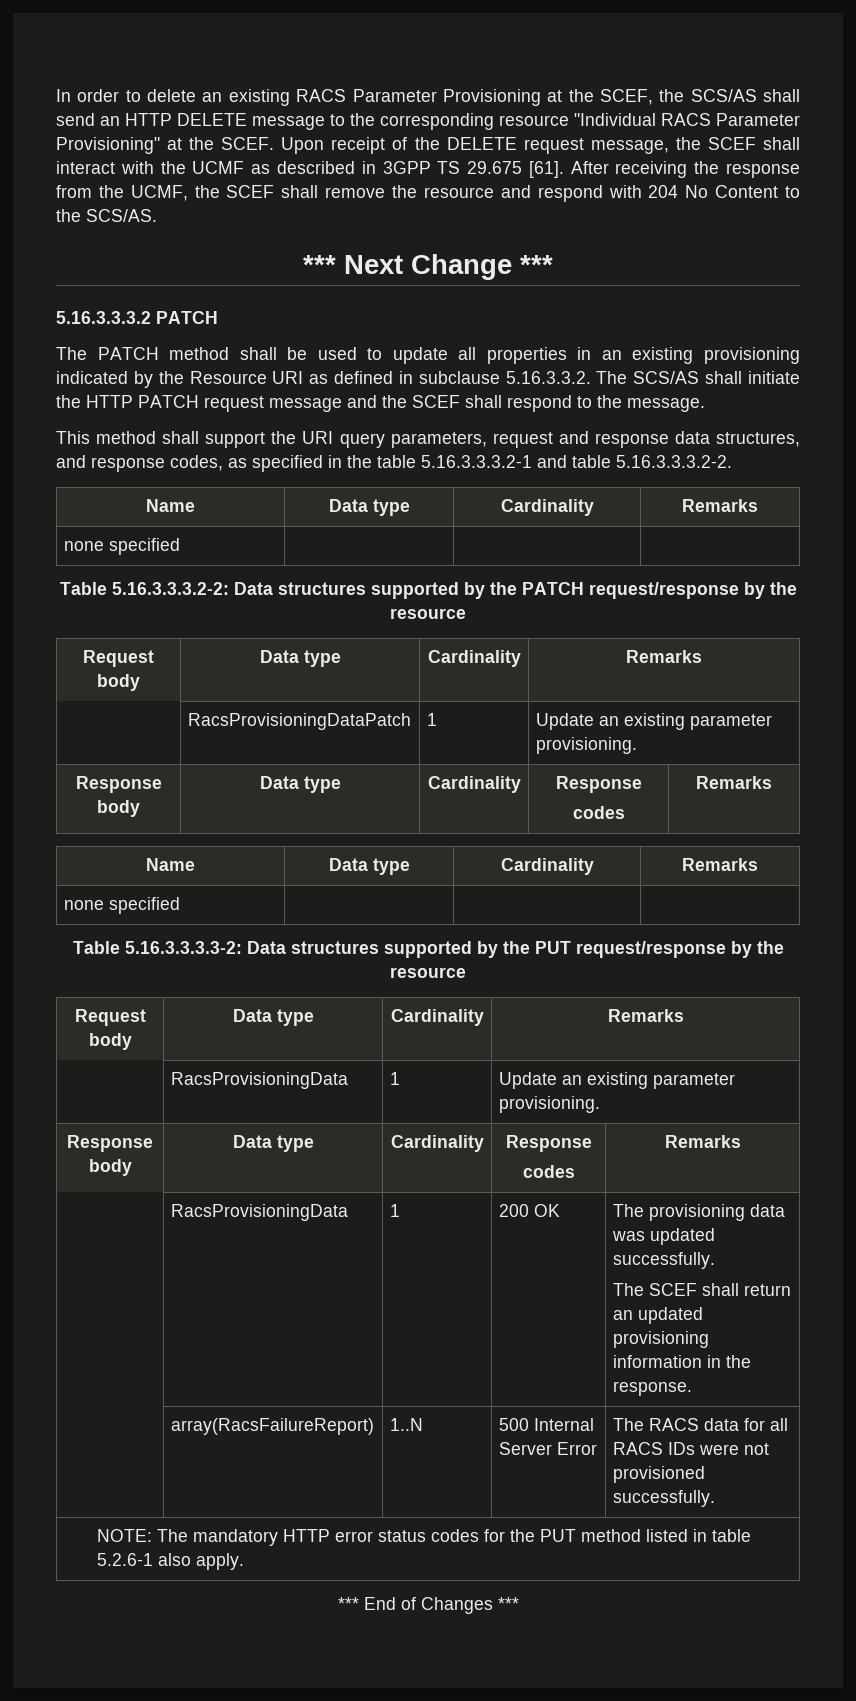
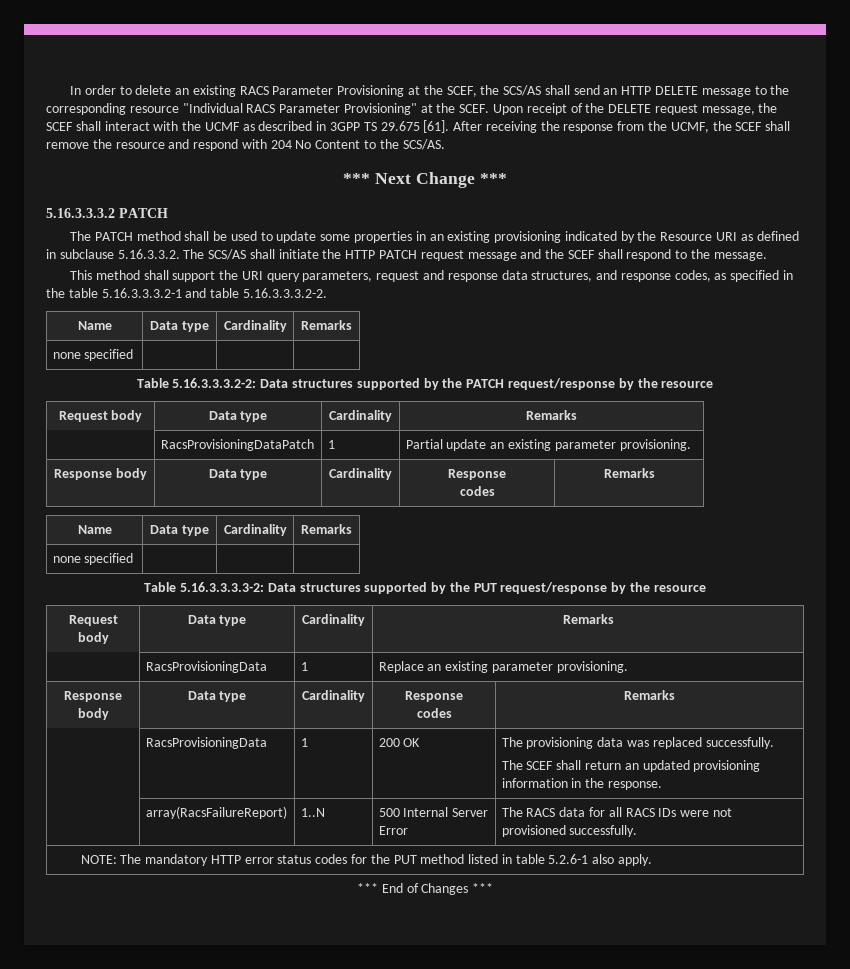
[458,347,477,360] all -> [320,234,351,241] some
[535,713,594,730] Update -> [405,439,487,451] Partial update
[498,1072,557,1089] Update -> [378,661,424,673] Replace
[649,1228,715,1245] updated -> [652,737,702,749] replaced

